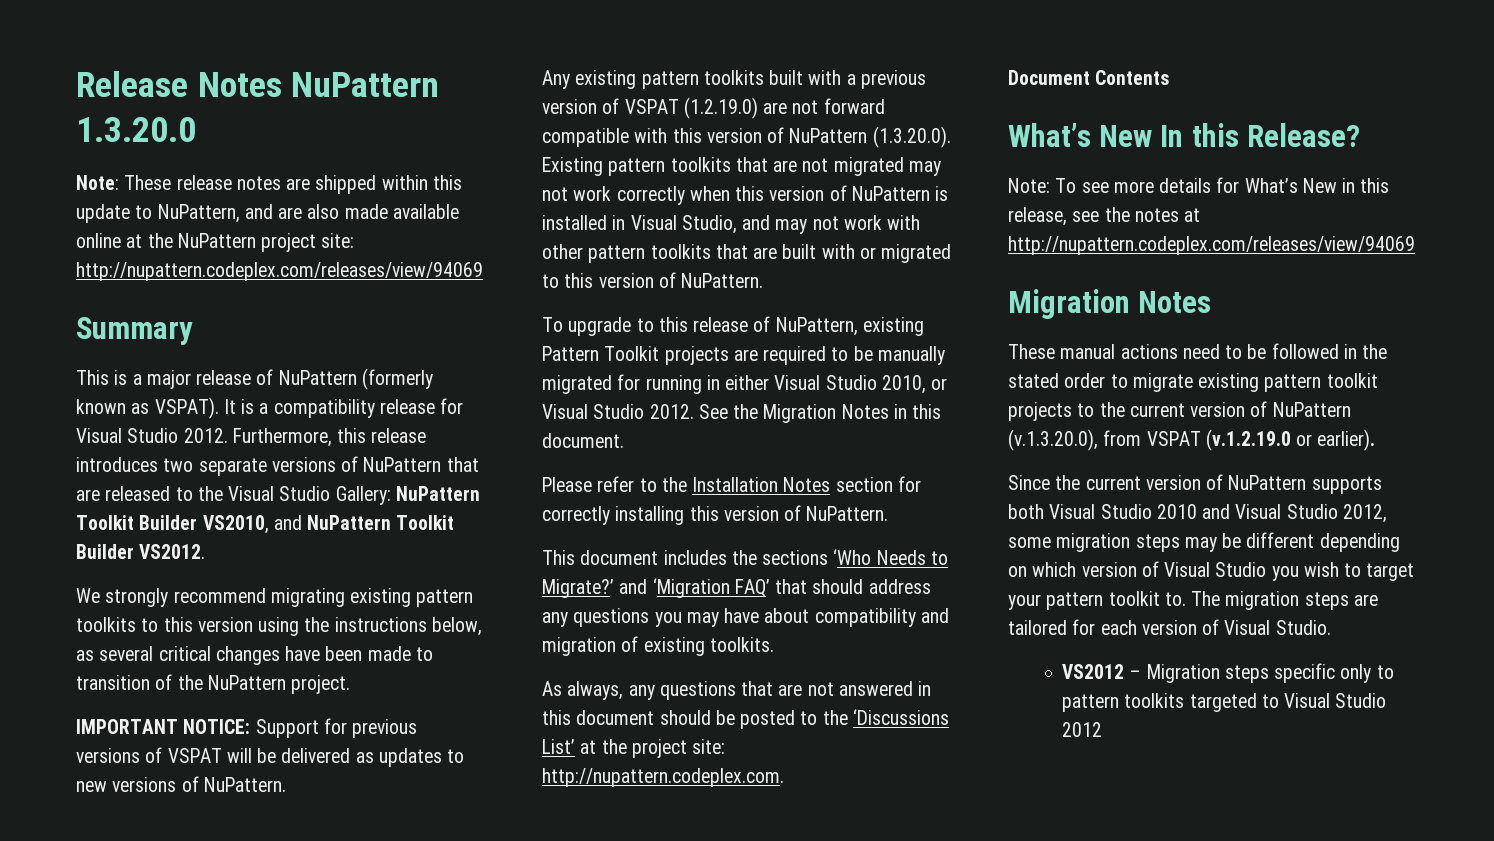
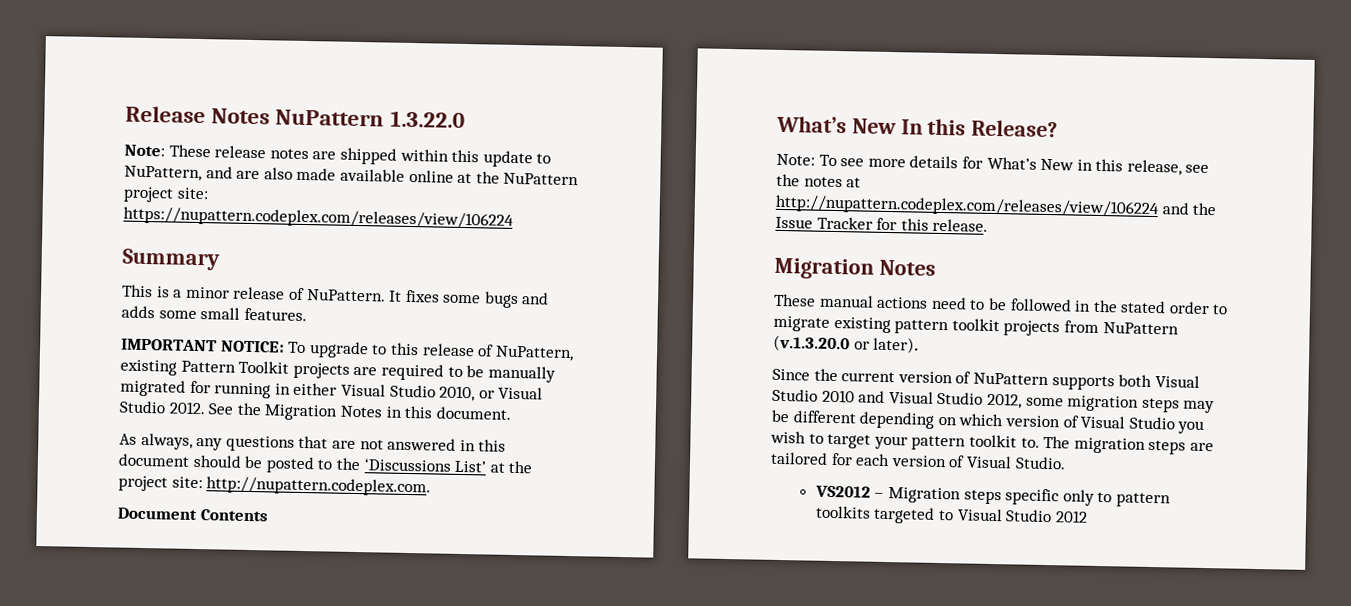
[76,117,196,142] 1.3.20.0 -> [389,110,465,128] 1.3.22.0
[76,262,483,281] http://nupattern.codeplex.com/releases/view/94069 -> [123,206,514,230] https://nupattern.codeplex.com/releases/view/106224
[146,368,433,390] [76,397,464,419] [76,428,427,447] [76,456,479,476] [76,486,480,505] [76,515,455,534] [76,544,206,559] [76,588,474,607] [76,617,482,636] [76,646,433,665] [76,674,351,694] [76,718,418,738] [76,747,465,767] [76,776,286,792] [542,70,926,89] [542,97,885,119] [542,126,951,148] [542,157,941,176] [542,185,949,205] [542,215,921,234] [542,244,952,263] [542,272,764,288] major release of NuPattern (formerly known as VSPAT). It is a compatibility release for Visual Studio 2012. Furthermore, this release introduces two separate versions of NuPattern that are released to the Visual Studio Gallery: NuPattern Toolkit Builder VS2010, and NuPattern Toolkit Builder VS2012. // We strongly recommend migrating existing pattern toolkits to this version using the instructions below, as several critical changes have been made to transition of the NuPattern project. // IMPORTANT NOTICE: Support for previous versions of VSPAT will be delivered as updates to new versions of NuPattern. // Any existing pattern toolkits built with a previous version of VSPAT (1.2.19.0) are not forward compatible with this version of NuPattern (1.3.20.0). Existing pattern toolkits that are not migrated may not work correctly when this version of NuPattern is installed in Visual Studio, and may not work with other pattern toolkits that are built with or migrated to this version of NuPattern. // -> [185,286,550,309] [121,305,307,322] [121,338,285,353] minor release of NuPattern. It fixes some bugs and adds some small features. // IMPORTANT NOTICE:
[542,476,921,492] [542,505,889,525] [542,549,948,565] [542,578,931,598] [542,608,949,627] [542,636,774,656] // Please refer to the Installation Notes section for correctly installing this version of NuPattern. // This document includes the sections ‘Who Needs to Migrate?’ and ‘Migration FAQ’ that should address any questions you may have about compatibility and migration of existing toolkits. -> (511, 413) none
[1008,236,1415,255] http://nupattern.codeplex.com/releases/view/94069 -> [775,194,1217,219] [775,216,989,232] http://nupattern.codeplex.com/releases/view/106224 and the Issue Tracker for this release.
[1077,401,1351,417] [1008,429,1376,451] to the current version of NuPattern (v.1.3.20.0), from VSPAT (v.1.2.19.0 or earlier). -> [1063,320,1179,335] [773,334,920,354] from NuPattern (v.1.3.20.0 or later).

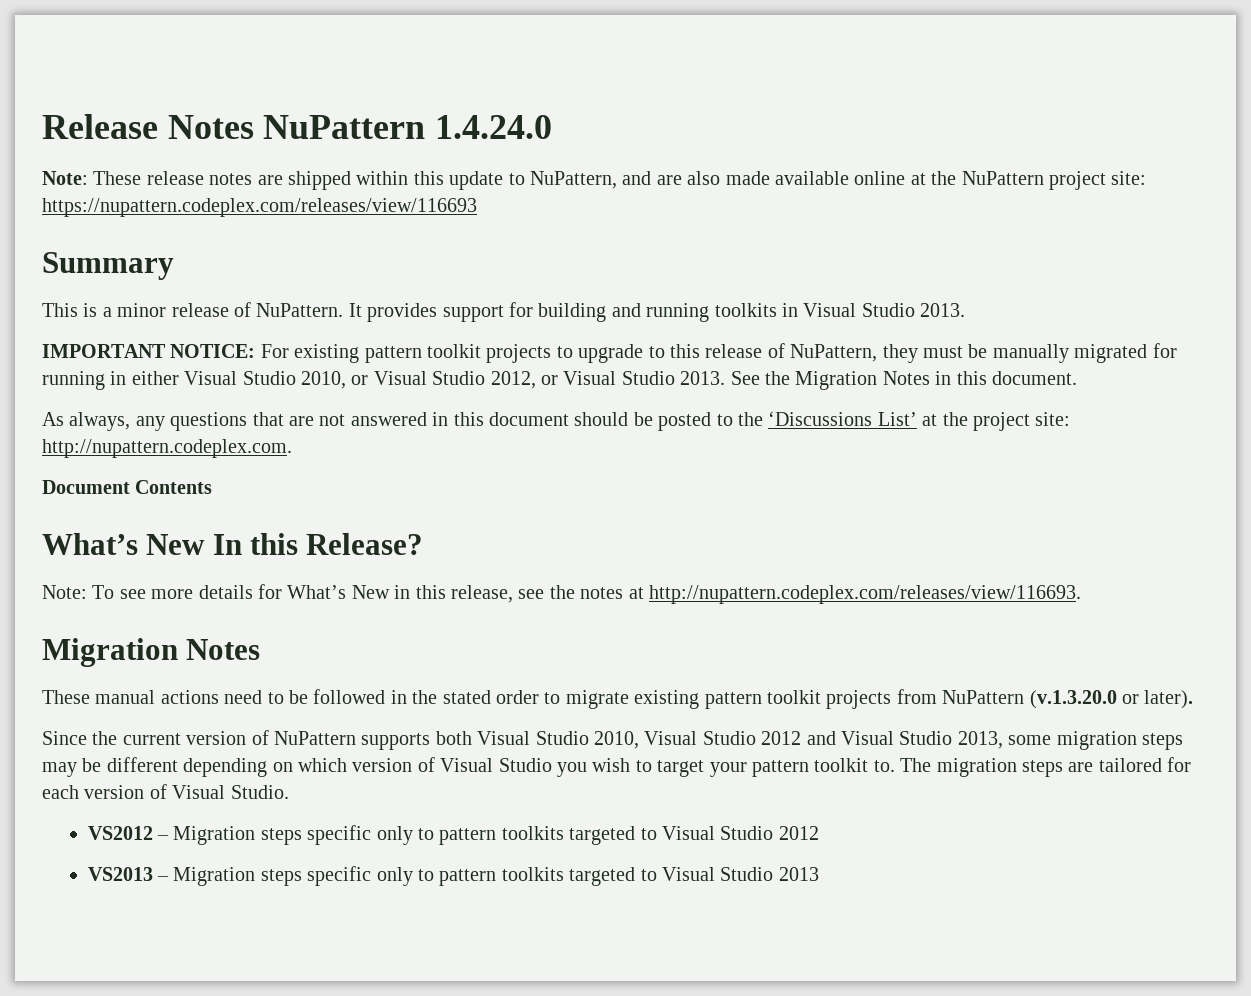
[389,110,465,128] 1.3.22.0 -> [435,115,553,139] 1.4.24.0
[123,206,514,230] https://nupattern.codeplex.com/releases/view/106224 -> [42,198,477,217] https://nupattern.codeplex.com/releases/view/116693
[404,289,550,309] [121,305,307,322] [121,338,307,354] fixes some bugs and adds some small features. // IMPORTANT NOTICE: To -> [367,302,966,322] [42,344,573,363] provides support for building and running toolkits in Visual Studio 2013. // IMPORTANT NOTICE: For existing pattern toolkit projects to
[120,359,463,381] existing Pattern Toolkit projects are required to -> [882,344,963,363] they must
[168,401,206,415] 2012. -> [490,371,726,389] 2012, or Visual Studio 2013.
[775,194,1217,219] [775,216,989,232] http://nupattern.codeplex.com/releases/view/106224 and the Issue Tracker for this release. -> [648,585,1081,604] http://nupattern.codeplex.com/releases/view/116693.
[821,389,855,403] 2010 -> [593,731,802,749] 2010, Visual Studio 2012
[986,392,1022,409] 2012, -> [957,731,1003,749] 2013,
(1088, 516) none -> [87,866,819,886] // VS2013 – Migration steps specific only to pattern toolkits targeted to Visual Studio 2013

